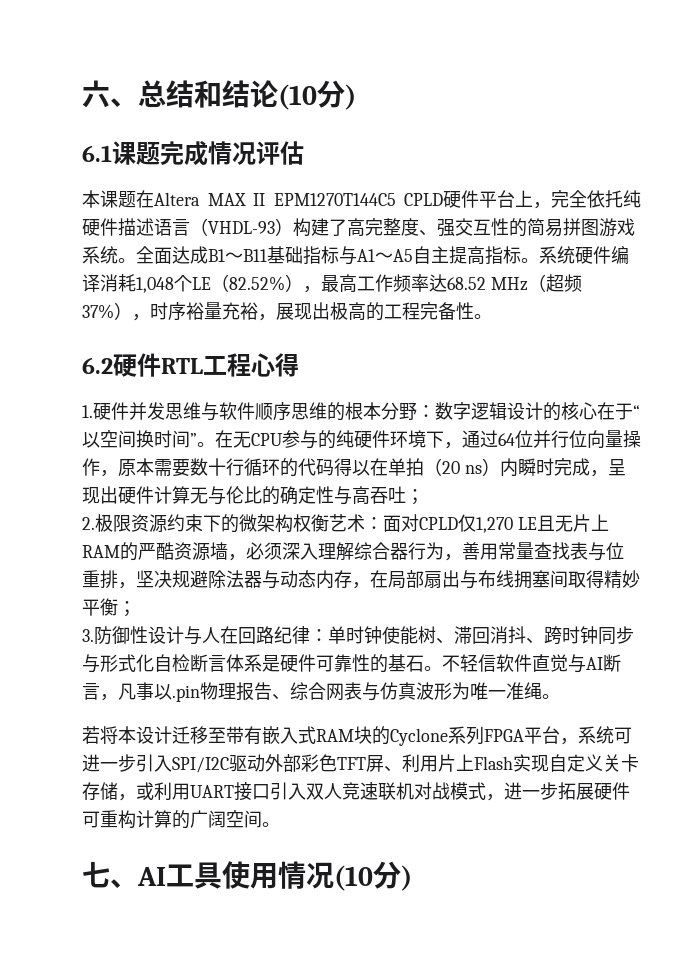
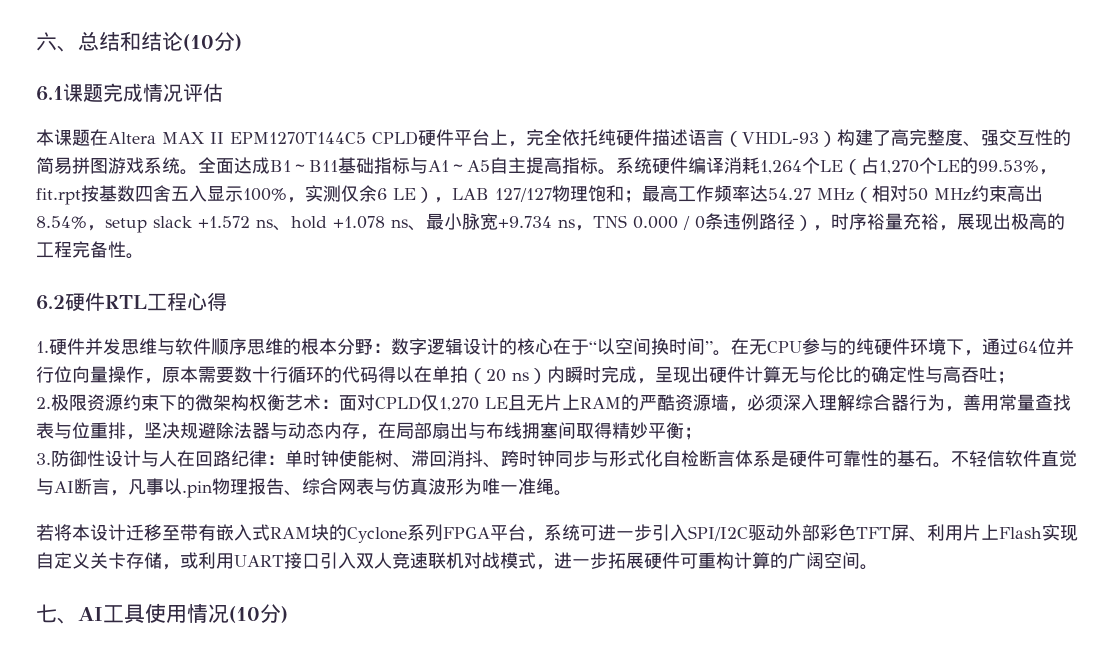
[136,277,174,293] 1,048 -> [760,160,802,174] 1,264
[229,274,582,293] [82,304,114,319] 82.52%），最高工作频率达68.52 MHz（超频37% -> [861,157,1057,175] [36,185,1043,205] [36,213,795,233] 占1,270个LE的99.53%，fit.rpt按基数四舍五入显示100%，实测仅余6 LE），LAB 127/127物理饱和；最高工作频率达54.27 MHz（相对50 MHz约束高出8.54%，setup slack +1.572 ns、hold +1.078 ns、最小脉宽+9.734 ns，TNS 0.000 / 0条违例路径

